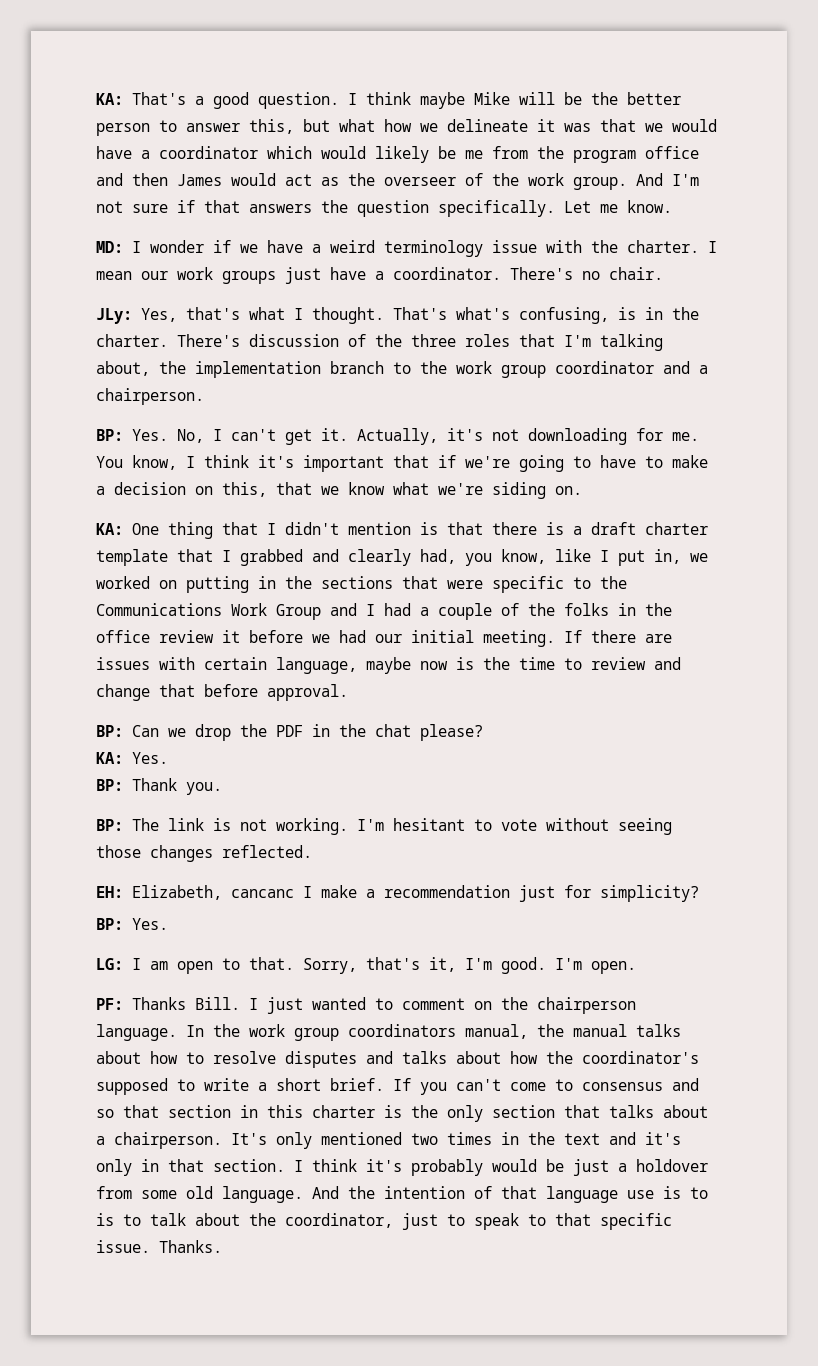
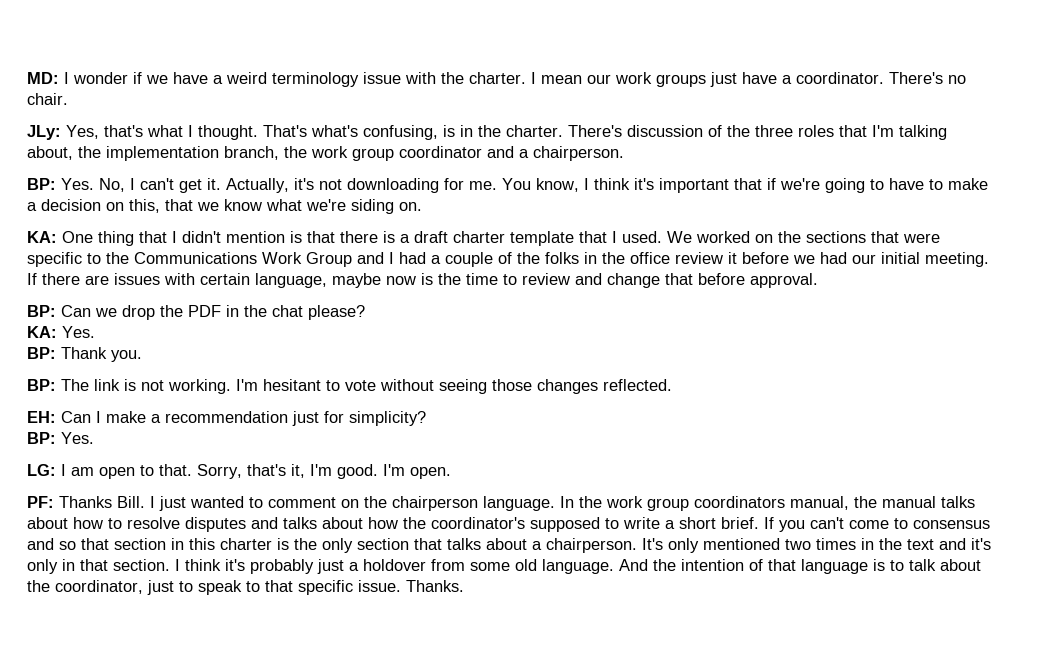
[96,92,681,109] [96,119,717,136] [96,146,699,163] [96,173,699,190] [96,200,672,217] KA: That's a good question. I think maybe Mike will be the better person to answer this, but what how we delineate it was that we would have a coordinator which would likely be me from the program office and then James would act as the overseer of the work group. And I'm not sure if that answers the question specifically. Let me know. // -> (27, 78) none
[330,361,411,374] branch to -> [224,146,279,160] branch,
[240,549,708,566] [96,576,276,593] grabbed and clearly had, you know, like I put in, we worked on putting in -> [622,231,773,243] used. We worked on
[132,885,294,900] Elizabeth, cancanc -> [61,411,91,423] Can
[492,1159,564,1172] would be -> (314, 566) none
[627,1186,708,1199] use is to -> (868, 566) none

